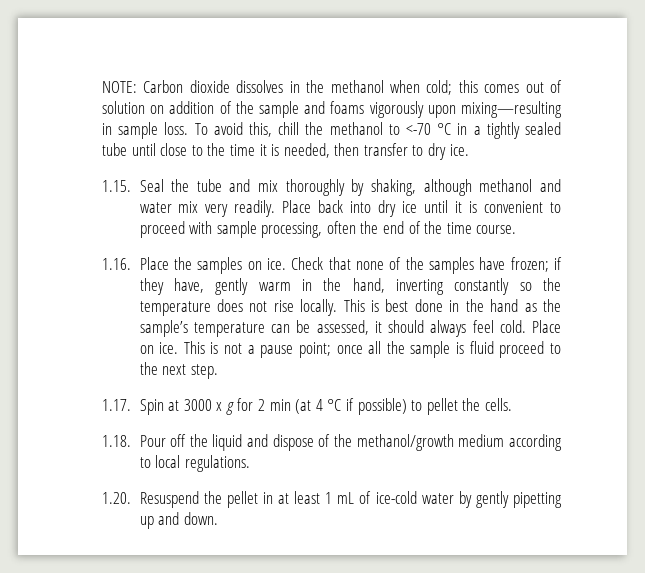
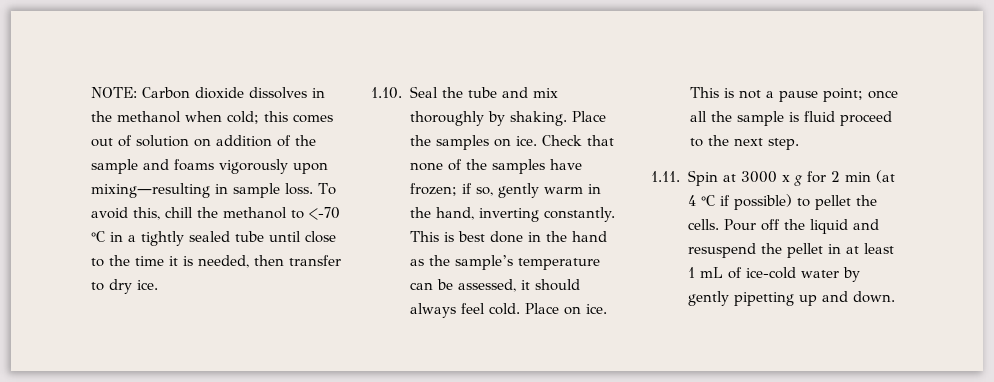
[102,180,131,192] 1.15. -> [371,87,402,99] 1.10.
[371,179,561,196] [139,200,561,217] [139,221,517,238] [102,258,131,270] shaking, although methanol and water mix very readily. Place back into dry ice until it is convenient to proceed with sample processing, often the end of the time course. // 1.16. -> [509,111,567,126] shaking.
[139,278,204,295] they have, -> [475,187,493,196] so,
[454,278,561,295] [139,299,338,316] constantly so the temperature does not rise locally. -> [543,207,616,222] constantly.
[102,399,131,411] 1.17. -> [651,171,680,182] 1.11.
[102,435,131,447] // 1.18. -> (719, 224) none
[272,434,562,451] [139,455,250,472] [102,491,199,508] dispose of the methanol/growth medium according to local regulations. // 1.20. Resuspend -> [687,243,756,258] resuspend

